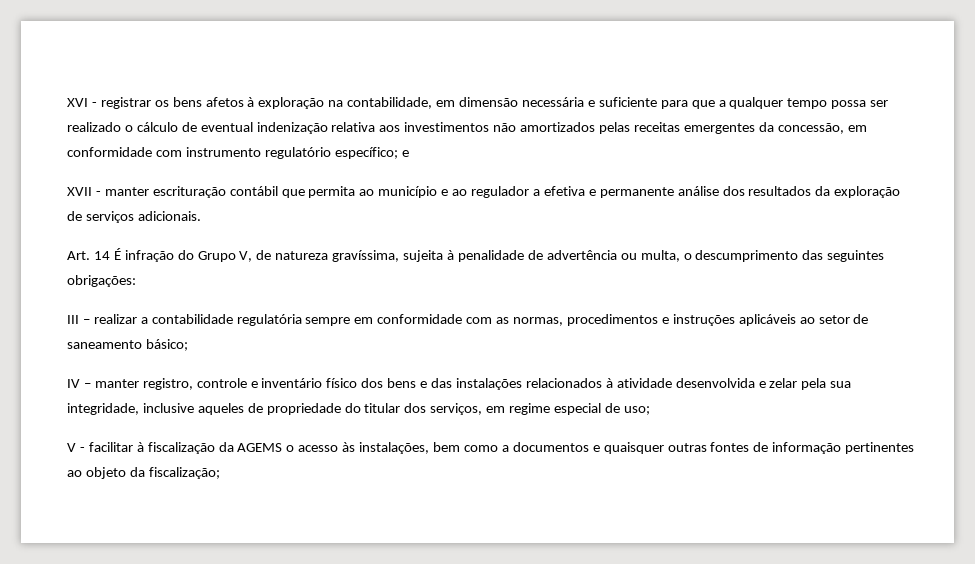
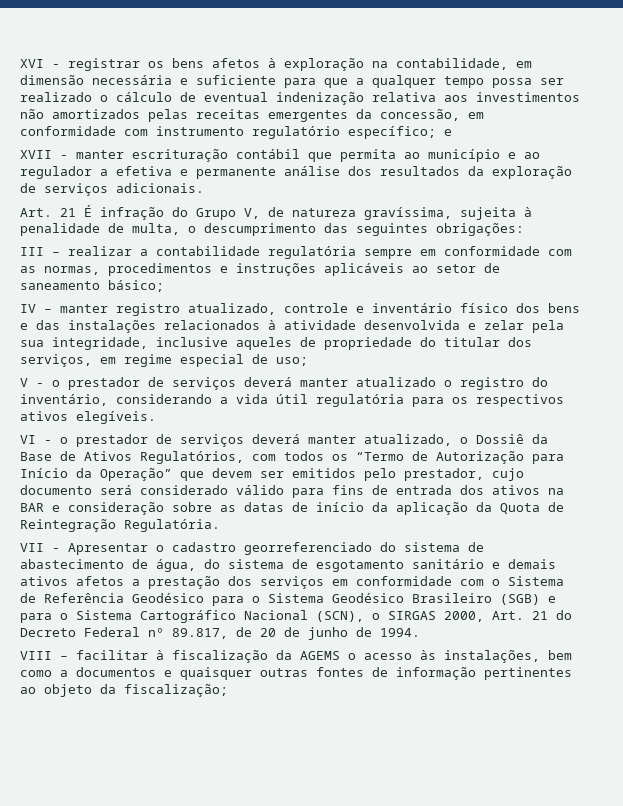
[93,251,110,260] 14 -> [60,208,76,217] 21
[546,250,637,260] advertência ou -> (124, 228) none
[142,378,193,390] registro, -> [116,303,276,316] registro atualizado,
(85, 449) none -> [52,377,548,390] [20,394,564,407] [20,411,156,424] [20,434,548,447] [20,451,564,464] [20,468,524,481] [20,485,564,498] [20,502,564,515] [20,519,220,532] [20,542,484,555] [20,559,556,572] [20,576,564,589] [20,593,556,606] [20,610,572,623] [20,627,420,640] [20,651,68,660] o prestador de serviços deverá manter atualizado o registro do inventário, considerando a vida útil regulatória para os respectivos ativos elegíveis. // VI - o prestador de serviços deverá manter atualizado, o Dossiê da Base de Ativos Regulatórios, com todos os “Termo de Autorização para Início da Operação” que devem ser emitidos pelo prestador, cujo documento será considerado válido para fins de entrada dos ativos na BAR e consideração sobre as datas de início da aplicação da Quota de Reintegração Regulatória. // VII - Apresentar o cadastro georreferenciado do sistema de abastecimento de água, do sistema de esgotamento sanitário e demais ativos afetos a prestação dos serviços em conformidade com o Sistema de Referência Geodésico para o Sistema Geodésico Brasileiro (SGB) e para o Sistema Cartográfico Nacional (SCN), o SIRGAS 2000, Art. 21 do Decreto Federal nº 89.817, de 20 de junho de 1994. // VIII –

